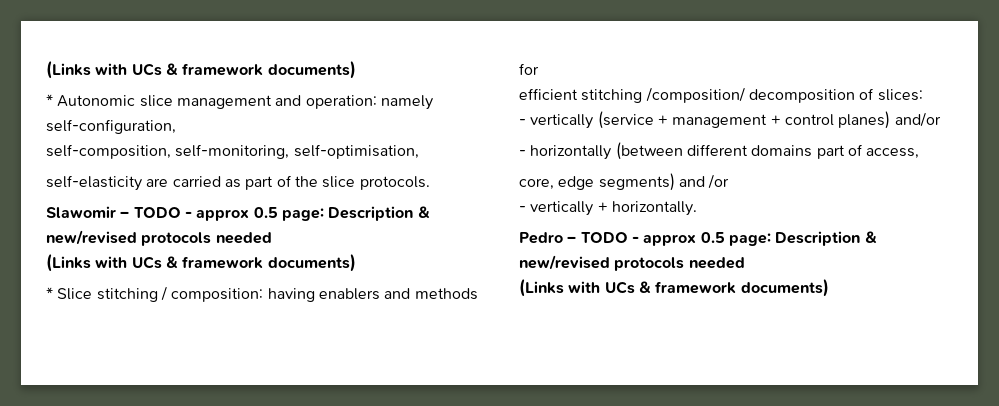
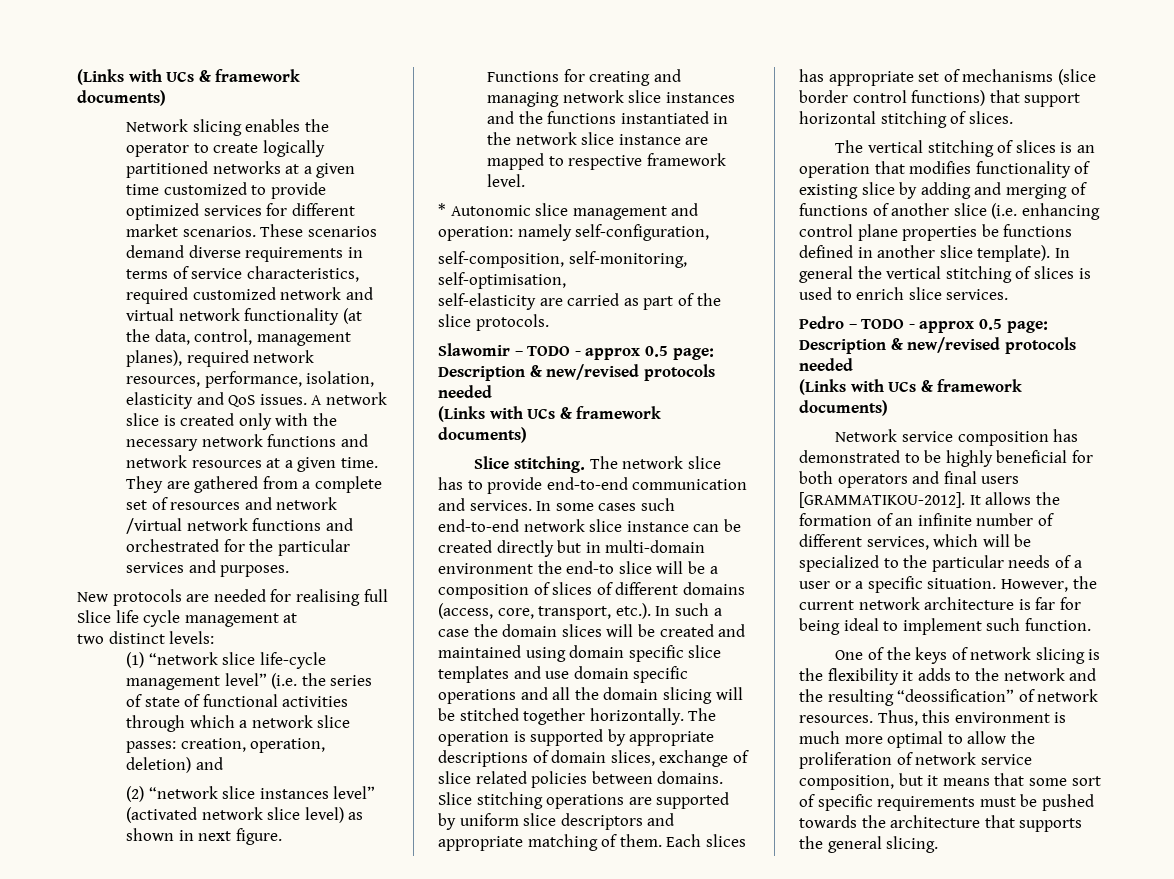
[46,61,356,79] (Links with UCs & framework documents) -> [77,69,301,85] [77,90,166,106] [126,119,329,136] [126,140,325,157] [126,161,356,178] [126,182,326,199] [126,203,355,220] [126,224,377,237] [126,245,363,262] [126,266,359,282] [126,287,373,304] [126,308,362,325] [126,329,351,346] [126,350,315,367] [126,371,375,388] [126,392,388,409] [126,413,338,430] [126,434,368,451] [126,455,379,472] [126,476,383,493] [126,497,338,510] [126,518,353,534] [126,539,350,556] [126,560,290,577] [77,589,388,606] [77,610,298,627] [77,631,215,644] [126,652,326,669] [126,673,373,690] [126,694,349,707] [126,715,351,732] [126,738,326,753] [126,757,223,773] [126,786,376,802] [126,807,364,823] [126,828,282,845] [487,69,681,86] [487,90,735,107] [487,111,729,124] [487,132,709,145] [487,153,726,170] [487,174,526,187] (Links with UCs & framework documents) // Network slicing enables the operator to create logically partitioned networks at a given time customized to provide optimized services for different market scenarios. These scenarios demand diverse requirements in terms of service characteristics, required customized network and virtual network functionality (at the data, control, management planes), required network resources, performance, isolation, elasticity and QoS issues. A network slice is created only with the necessary network functions and network resources at a given time. They are gathered from a complete set of resources and network /virtual network functions and orchestrated for the particular services and purposes. // New protocols are needed for realising full Slice life cycle management at // two distinct levels: // (1) “network slice life-cycle management level” (i.e. the series of state of functional activities through which a network slice passes: creation, operation, deletion) and // (2) “network slice instances level” (activated network slice level) as shown in next figure. // Functions for creating and managing network slice instances and the functions instantiated in the network slice instance are mapped to respective framework level.
[46,286,478,302] [519,63,539,75] [519,87,923,103] [519,111,941,129] [519,142,920,160] [519,173,730,191] [519,201,697,216] * Slice stitching / composition: having enablers and methods for // efficient stitching /composition/ decomposition of slices: // - vertically (service + management + control planes) and/or // - horizontally (between different domains part of access, // core, edge segments) and /or // - vertically + horizontally. -> [474,456,721,473] [438,477,748,494] [438,498,675,511] [438,519,741,532] [438,540,706,557] [438,561,718,574] [438,582,745,599] [438,603,722,620] [438,624,746,637] [438,645,722,662] [438,666,689,683] [438,687,743,704] [438,708,717,725] [438,729,715,746] [438,750,749,767] [438,771,724,788] [438,792,730,809] [438,813,675,830] [438,834,746,851] [799,69,1096,86] [799,90,1081,107] [799,111,1013,128] [835,140,1095,157] [799,161,1091,178] [799,182,1087,199] [799,203,1100,220] [799,224,1073,241] [799,245,1070,262] [799,266,1091,283] [799,287,1009,300] Slice stitching. The network slice has to provide end-to-end communication and services. In some cases such end-to-end network slice instance can be created directly but in multi-domain environment the end-to slice will be a composition of slices of different domains (access, core, transport, etc.). In such a case the domain slices will be created and maintained using domain specific slice templates and use domain specific operations and all the domain slicing will be stitched together horizontally. The operation is supported by appropriate descriptions of domain slices, exchange of slice related policies between domains. Slice stitching operations are supported by uniform slice descriptors and appropriate matching of them. Each slices has appropriate set of mechanisms (slice border control functions) that support horizontal stitching of slices. // The vertical stitching of slices is an operation that modifies functionality of existing slice by adding and merging of functions of another slice (i.e. enhancing control plane properties be functions defined in another slice template). In general the vertical stitching of slices is used to enrich slice services.
(829, 288) none -> [835,429,1079,446] [799,450,1093,467] [799,471,1020,488] [799,492,1060,508] [799,513,1054,526] [799,534,1032,550] [799,555,1082,572] [799,576,1097,593] [799,597,1081,610] [799,618,1091,635] [835,647,1101,664] [799,668,1097,685] [799,689,1099,706] [799,710,1067,726] [799,731,1035,748] [799,752,1032,769] [799,773,1101,790] [799,794,1094,811] [799,815,1083,832] [799,836,939,853] // Network service composition has demonstrated to be highly beneficial for both operators and final users [GRAMMATIKOU-2012]. It allows the formation of an infinite number of different services, which will be specialized to the particular needs of a user or a specific situation. However, the current network architecture is far for being ideal to implement such function. // One of the keys of network slicing is the flexibility it adds to the network and the resulting “deossification” of network resources. Thus, this environment is much more optimal to allow the proliferation of network service composition, but it means that some sort of specific requirements must be pushed towards the architecture that supports the general slicing.

